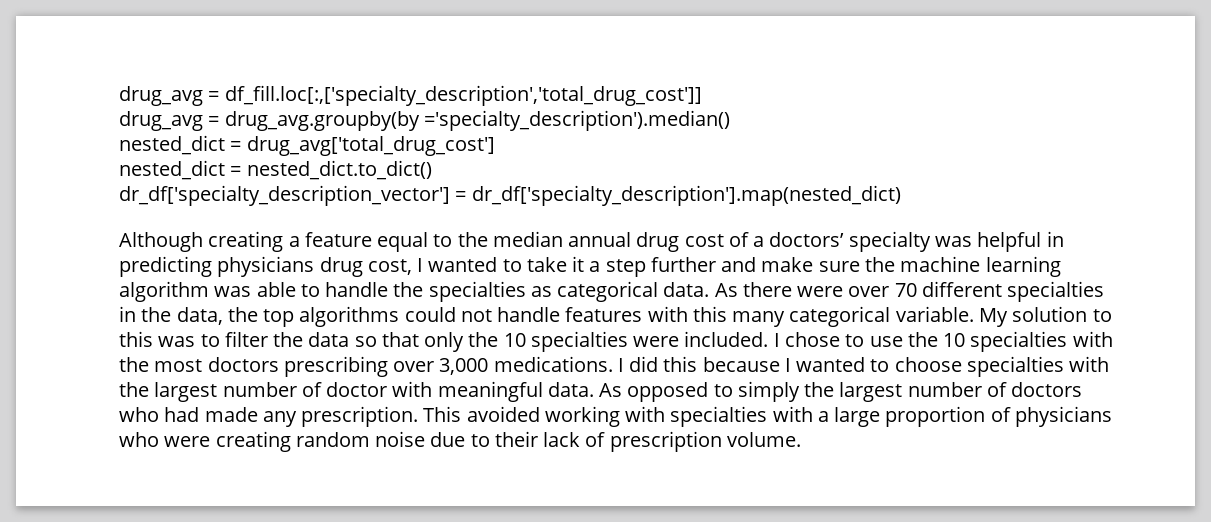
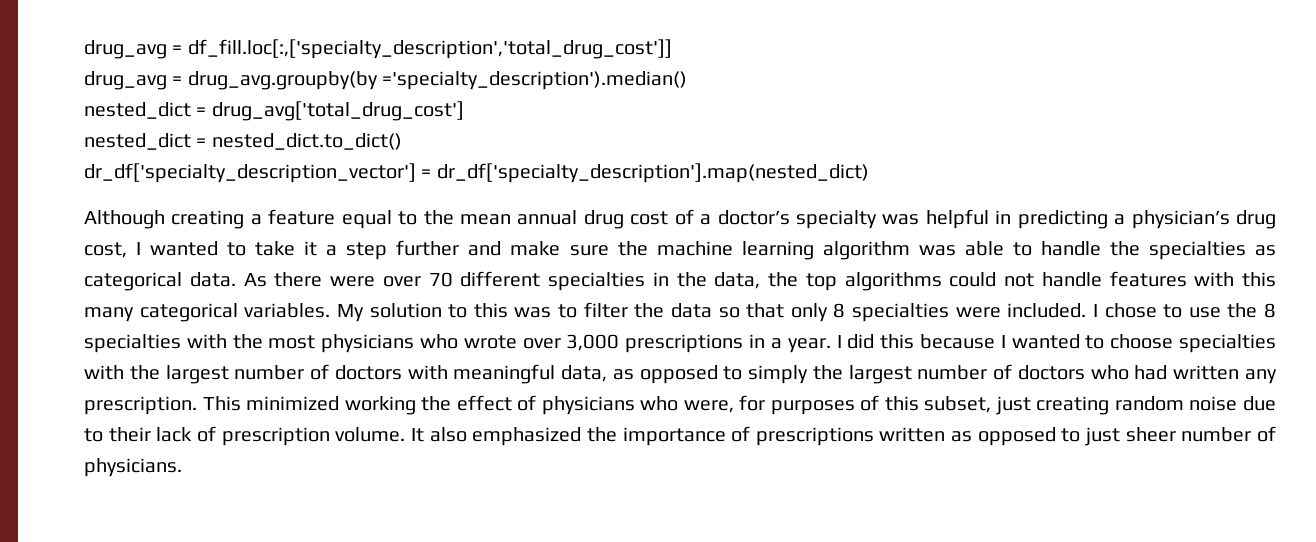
[492,231,563,247] median -> [460,214,512,225] mean
[769,232,845,247] doctors’ -> [717,210,790,225] doctor’s
[217,256,315,277] physicians -> [1114,210,1230,229] a physician’s
[895,306,974,322] variable. -> [244,303,331,318] variables.
[468,332,526,347] the 10 -> [833,303,846,318] 8
[943,333,966,347] 10 -> [1264,303,1276,318] 8
[207,356,613,377] doctors prescribing over 3,000 medications. -> [321,334,831,353] physicians who wrote over 3,000 prescriptions in a year.
[326,382,388,397] doctor -> [334,365,402,380] doctors
[547,382,623,397] data. As -> [561,365,634,382] data, as
[204,407,258,422] made -> [1173,365,1240,380] written
[466,406,1112,427] [119,432,211,447] avoided working with specialties with a large proportion of physicians who were -> [246,395,1031,415] minimized working the effect of physicians who were, for purposes of this subset, just
(801, 439) none -> [410,426,1276,446] [84,458,182,477] It also emphasized the importance of prescriptions written as opposed to just sheer number of physicians.

